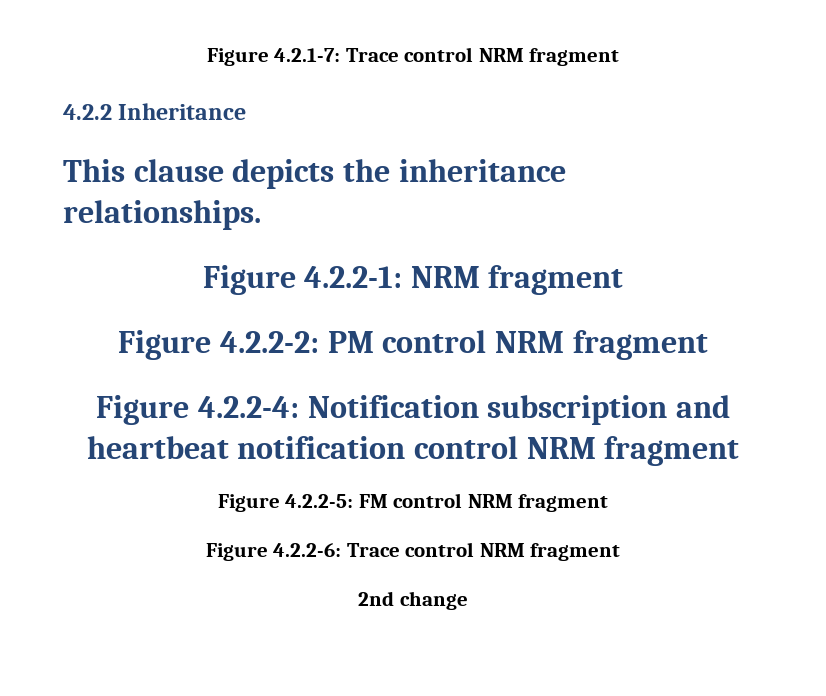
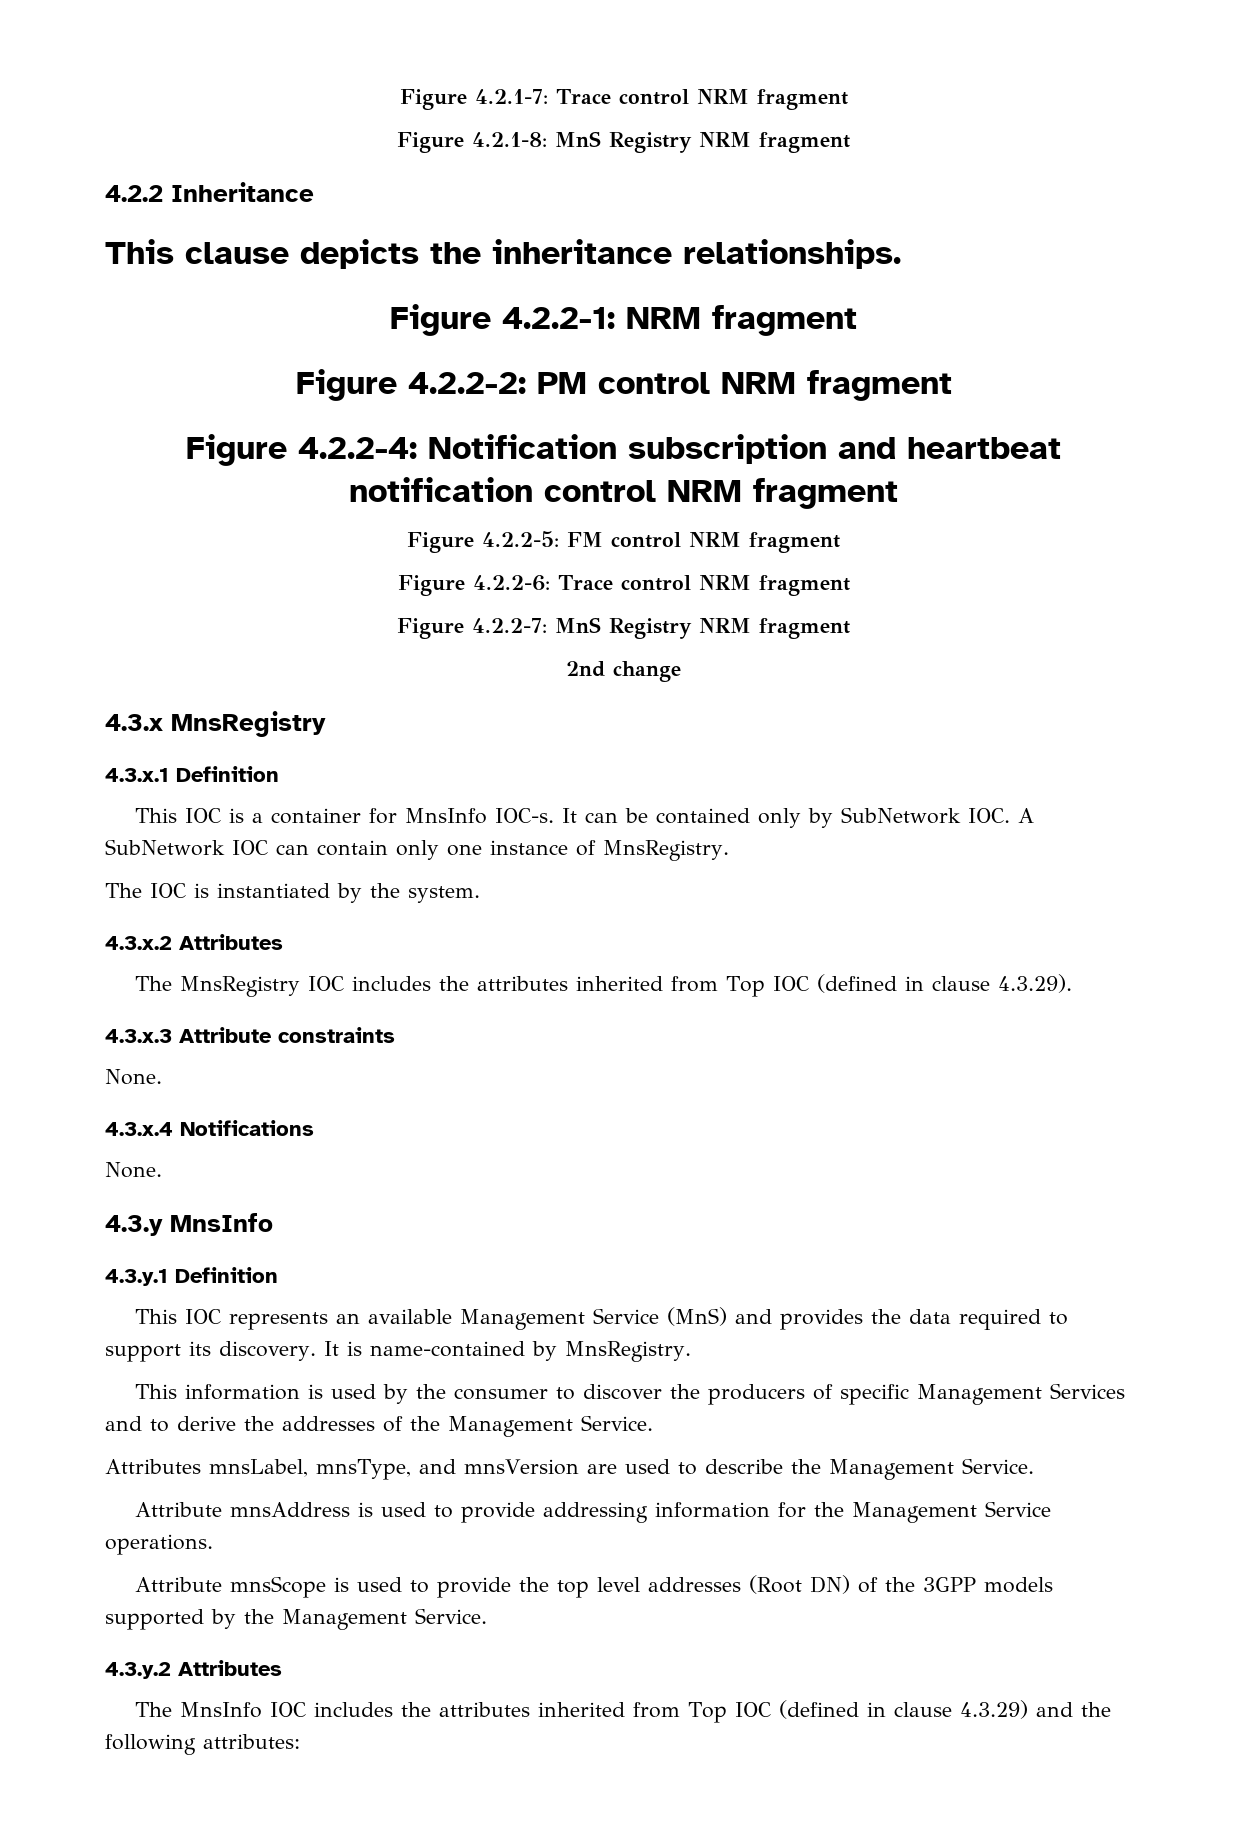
(620, 57) none -> [397,131,850,153] // Figure 4.2.1-8: MnS Registry NRM fragment
[358,591,468,610] 2nd change -> [397,617,850,639] [566,661,681,682] [105,711,326,737] [105,766,279,782] [134,807,1034,828] [105,839,729,861] [105,883,480,903] [105,934,283,950] [134,974,1072,997] [105,1027,395,1043] [105,1069,162,1085] [105,1120,314,1136] [105,1162,162,1178] [105,1213,273,1236] [105,1267,278,1286] [134,1307,1068,1330] [105,1341,691,1362] [134,1383,1125,1405] [105,1415,653,1437] [105,1458,1034,1480] [134,1501,1051,1523] [105,1534,213,1555] [134,1575,1053,1598] [105,1608,487,1630] [105,1660,282,1679] [134,1700,1111,1723] [105,1734,300,1755] Figure 4.2.2-7: MnS Registry NRM fragment // 2nd change // 4.3.x MnsRegistry // 4.3.x.1 Definition // This IOC is a container for MnsInfo IOC-s. It can be contained only by SubNetwork IOC. A SubNetwork IOC can contain only one instance of MnsRegistry. // The IOC is instantiated by the system. // 4.3.x.2 Attributes // The MnsRegistry IOC includes the attributes inherited from Top IOC (defined in clause 4.3.29). // 4.3.x.3 Attribute constraints // None. // 4.3.x.4 Notifications // None. // 4.3.y MnsInfo // 4.3.y.1 Definition // This IOC represents an available Management Service (MnS) and provides the data required to support its discovery. It is name-contained by MnsRegistry. // This information is used by the consumer to discover the producers of specific Management Services and to derive the addresses of the Management Service. // Attributes mnsLabel, mnsType, and mnsVersion are used to describe the Management Service. // Attribute mnsAddress is used to provide addressing information for the Management Service operations. // Attribute mnsScope is used to provide the top level addresses (Root DN) of the 3GPP models supported by the Management Service. // 4.3.y.2 Attributes // The MnsInfo IOC includes the attributes inherited from Top IOC (defined in clause 4.3.29) and the following attributes:

